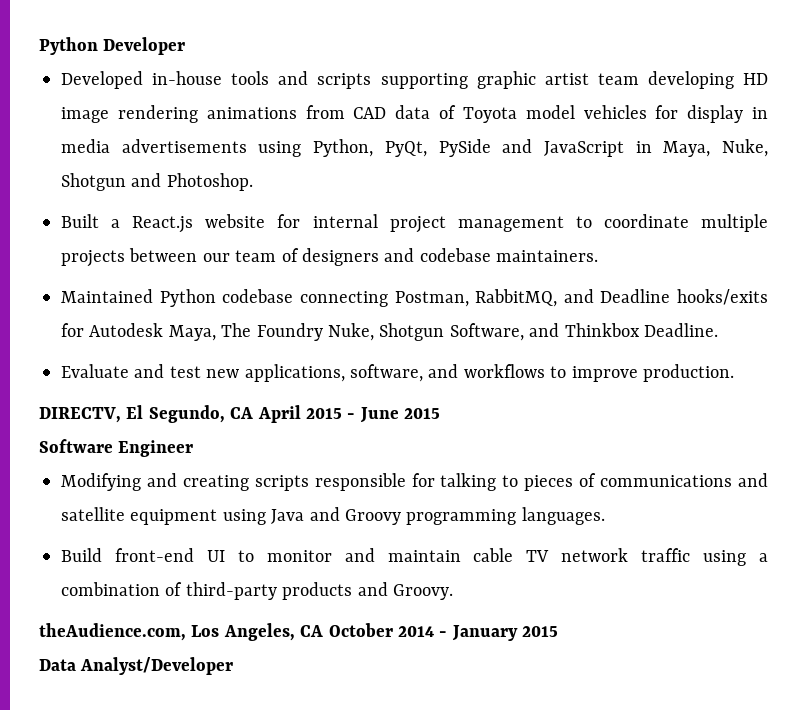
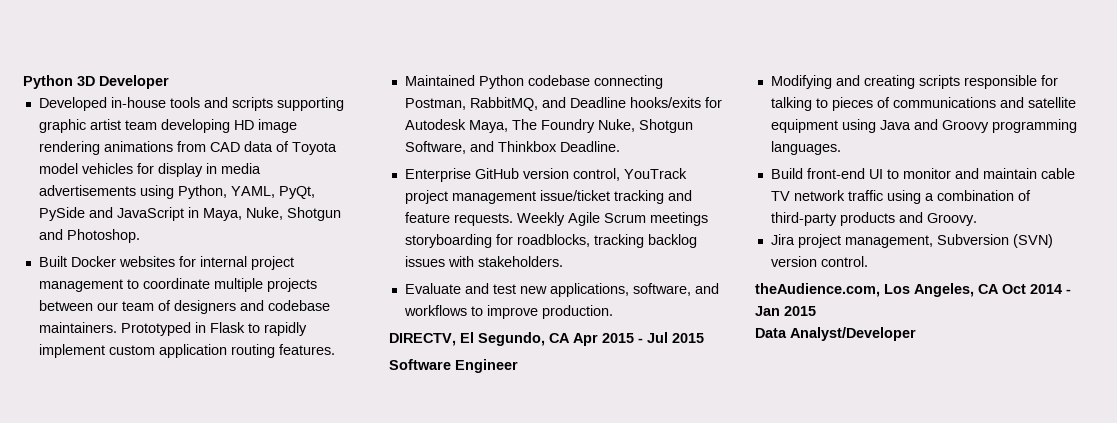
[39,37,98,55] Python -> [23,75,95,89] Python 3D
(374, 148) none -> [230,186,275,198] YAML,
[111,214,266,233] a React.js website -> [70,256,175,267] Docker websites
(599, 256) none -> [120,322,307,336] [38,344,335,358] Prototyped in Flask to rapidly implement custom application routing features.
(718, 330) none -> [404,168,687,182] [404,190,692,204] [404,212,708,226] [404,234,697,248] [404,256,563,267] // Enterprise GitHub version control, YouTrack project management issue/ticket tracking and feature requests. Weekly Agile Scrum meetings storyboarding for roadblocks, tracking backlog issues with stakeholders.
[257,405,301,423] April -> [573,333,598,346] Apr
[359,407,399,423] June -> [647,332,668,343] Jul
(453, 592) none -> [770,234,1053,248] [770,256,868,267] // Jira project management, Subversion (SVN) version control.
[328,623,393,637] October -> [1002,284,1026,294] Oct
[451,625,518,641] January -> [755,306,780,316] Jan

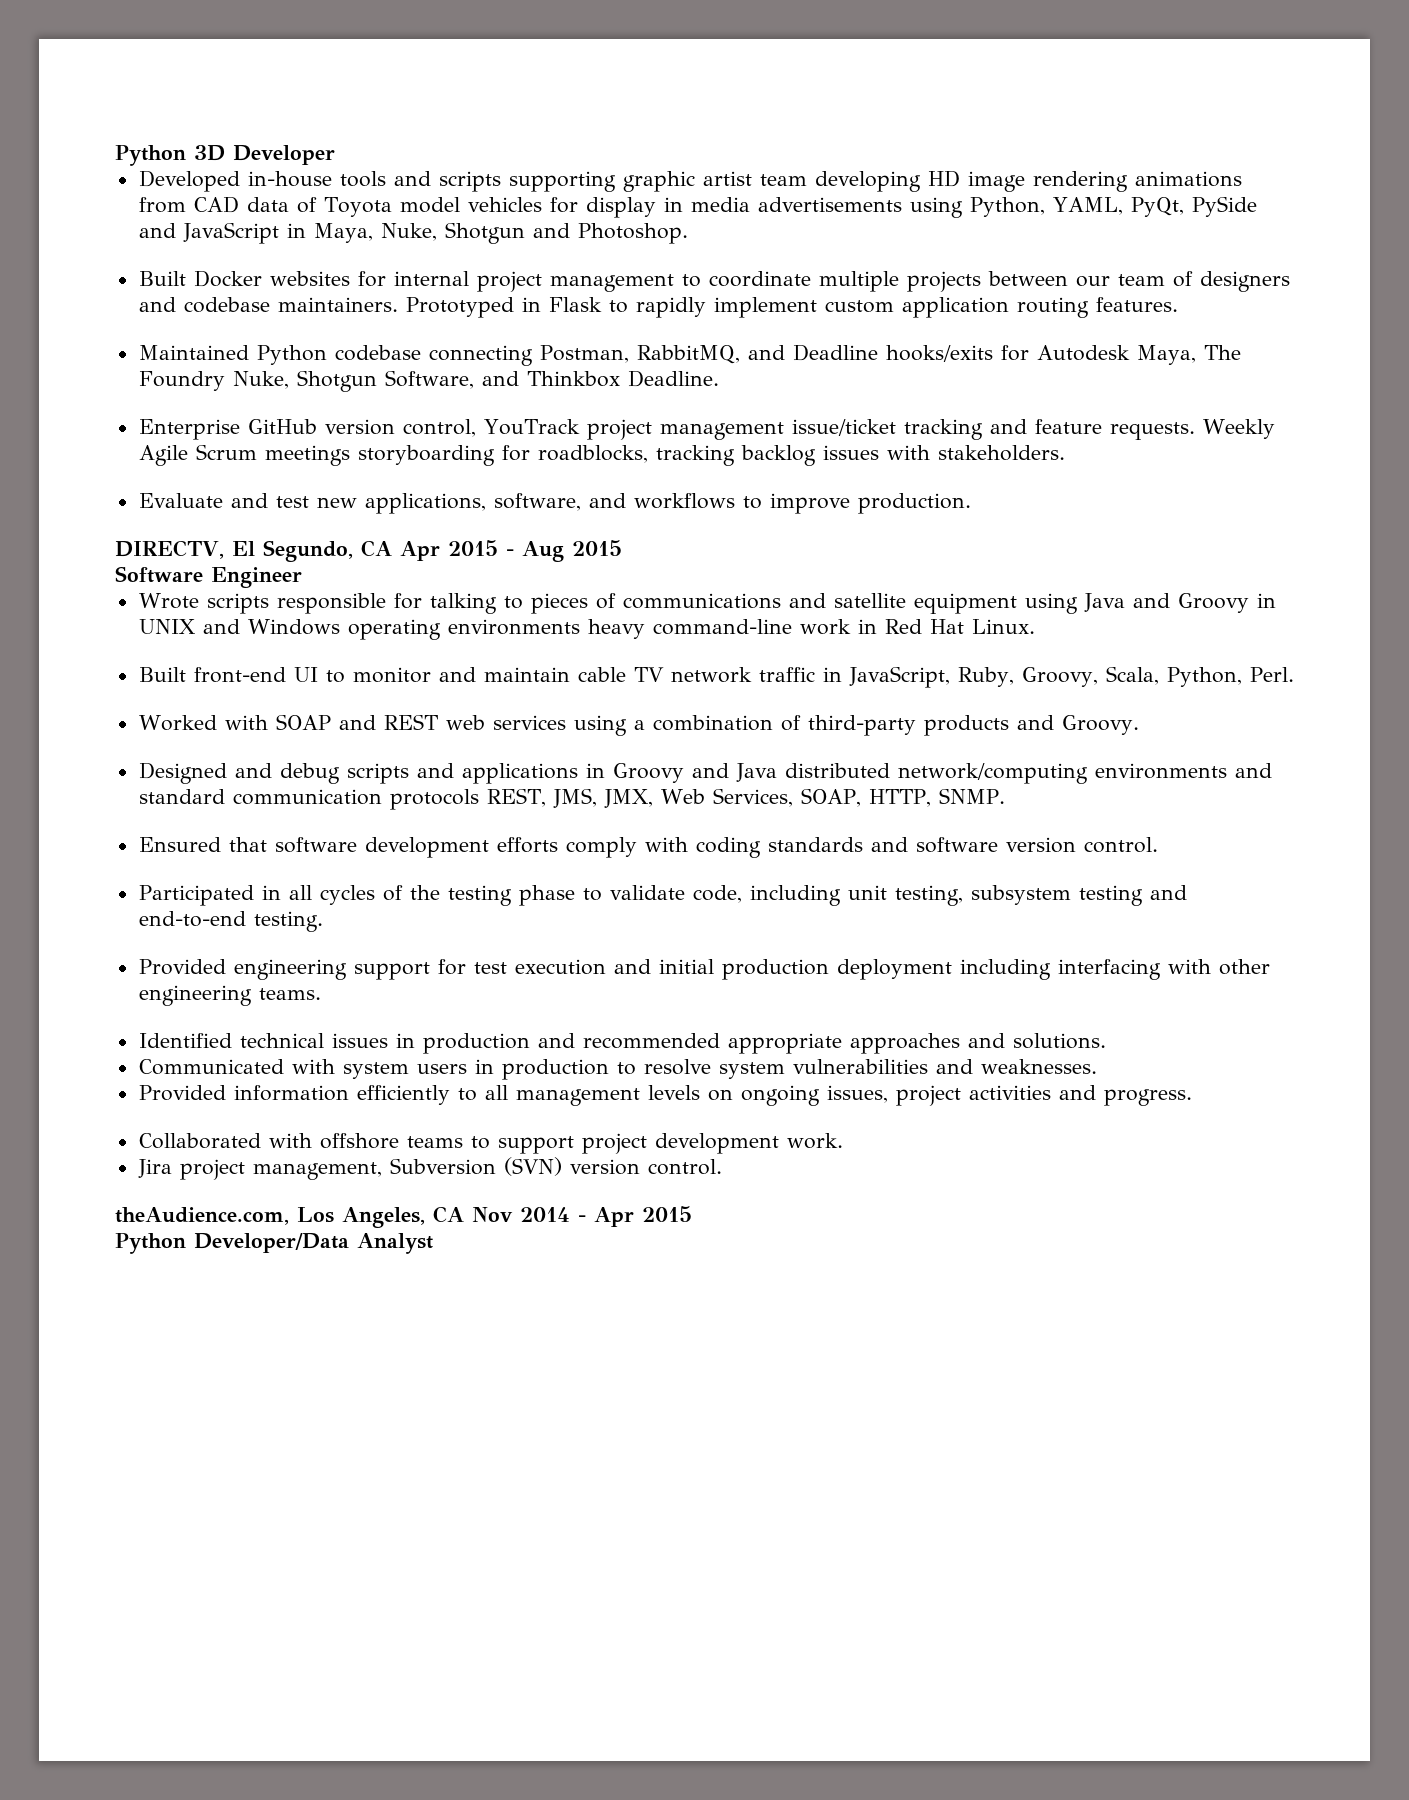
[647,332,668,343] Jul -> [521,541,564,562] Aug
[770,75,915,89] Modifying and creating -> [138,593,199,609] Wrote
[991,119,1077,133] [770,141,841,155] [770,168,803,179] programming languages. // Build -> [1256,593,1276,608] [138,619,1035,640] [138,667,186,682] in UNIX and Windows operating environments heavy command-line work in Red Hat Linux. // Built
(883, 195) none -> [822,666,1294,688] [138,714,566,731] in JavaScript, Ruby, Groovy, Scala, Python, Perl. // Worked with SOAP and REST web services
(977, 219) none -> [138,762,1272,784] [138,788,1005,810] [138,837,1158,858] [138,885,1187,906] [138,911,323,932] [138,959,1270,980] [138,985,321,1006] [138,1033,1106,1054] [138,1059,1097,1080] [138,1085,1192,1106] [138,1133,843,1154] // Designed and debug scripts and applications in Groovy and Java distributed network/computing environments and standard communication protocols REST, JMS, JMX, Web Services, SOAP, HTTP, SNMP. // Ensured that software development efforts comply with coding standards and software version control. // Participated in all cycles of the testing phase to validate code, including unit testing, subsystem testing and end-to-end testing. // Provided engineering support for test execution and initial production deployment including interfacing with other engineering teams. // Identified technical issues in production and recommended appropriate approaches and solutions. // Communicated with system users in production to resolve system vulnerabilities and weaknesses. // Provided information efficiently to all management levels on ongoing issues, project activities and progress. // Collaborated with offshore teams to support project development work.
[1002,284,1026,294] Oct -> [472,1207,513,1222] Nov
[755,306,816,316] [755,327,916,341] Jan 2015 // Data Analyst/Developer -> [594,1206,692,1227] [115,1233,433,1254] Apr 2015 // Python Developer/Data Analyst

